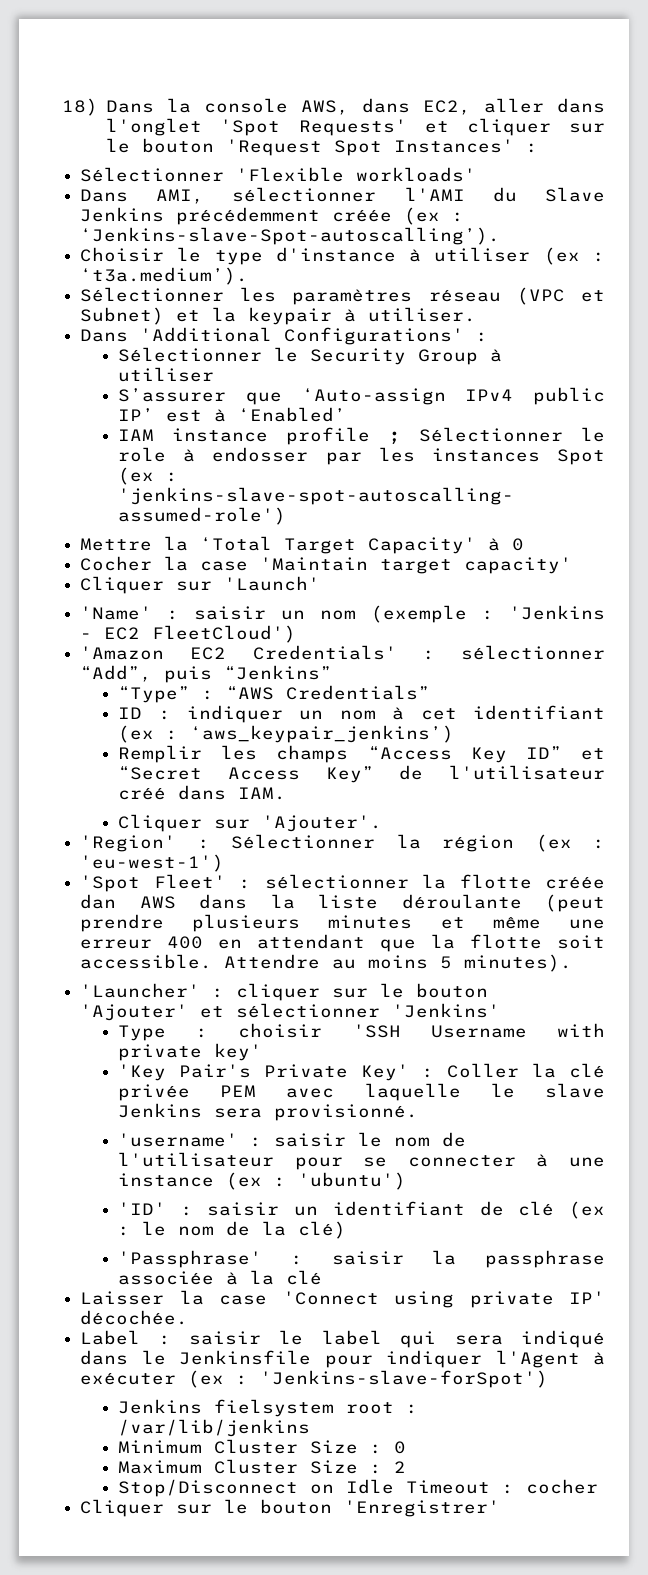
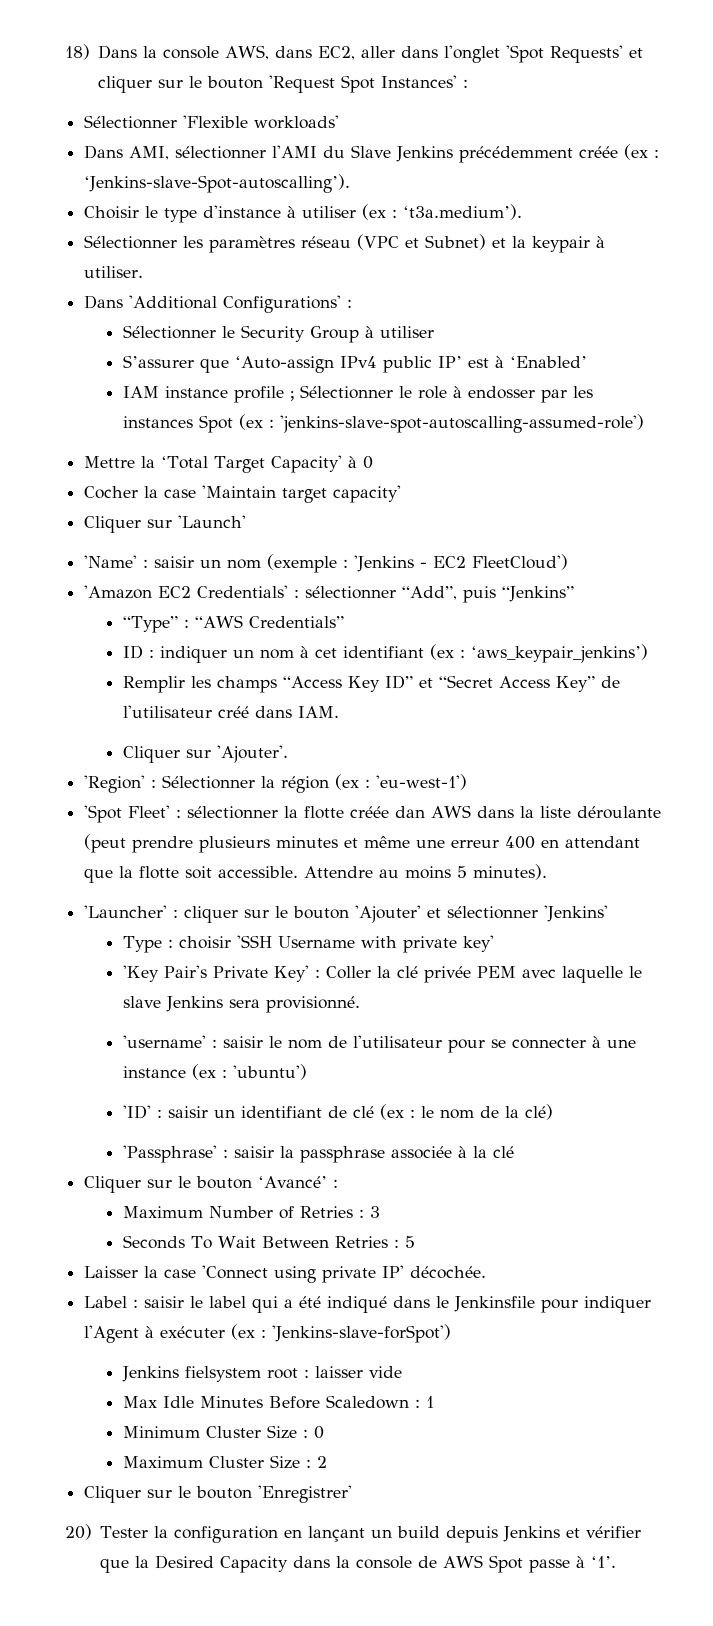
(323, 1277) none -> [83,1176,338,1193] [122,1206,380,1219] [122,1235,415,1249] // Cliquer sur le bouton ‘Avancé’ : // Maximum Number of Retries : 3 // Seconds To Wait Between Retries : 5
[454,1335,503,1345] sera -> [283,1296,321,1308] a été
[118,1419,311,1437] /var/lib/jenkins -> [314,1366,402,1378] [122,1395,434,1409] laisser vide // Max Idle Minutes Before Scaledown : 1
[118,1479,599,1497] // Stop/Disconnect on Idle Timeout : cocher -> (327, 1462) none
(501, 1508) none -> [64,1524,642,1543] [100,1555,617,1573] // 20) Tester la configuration en lançant un build depuis Jenkins et vérifier que la Desired Capacity dans la console de AWS Spot passe à ‘1’.

